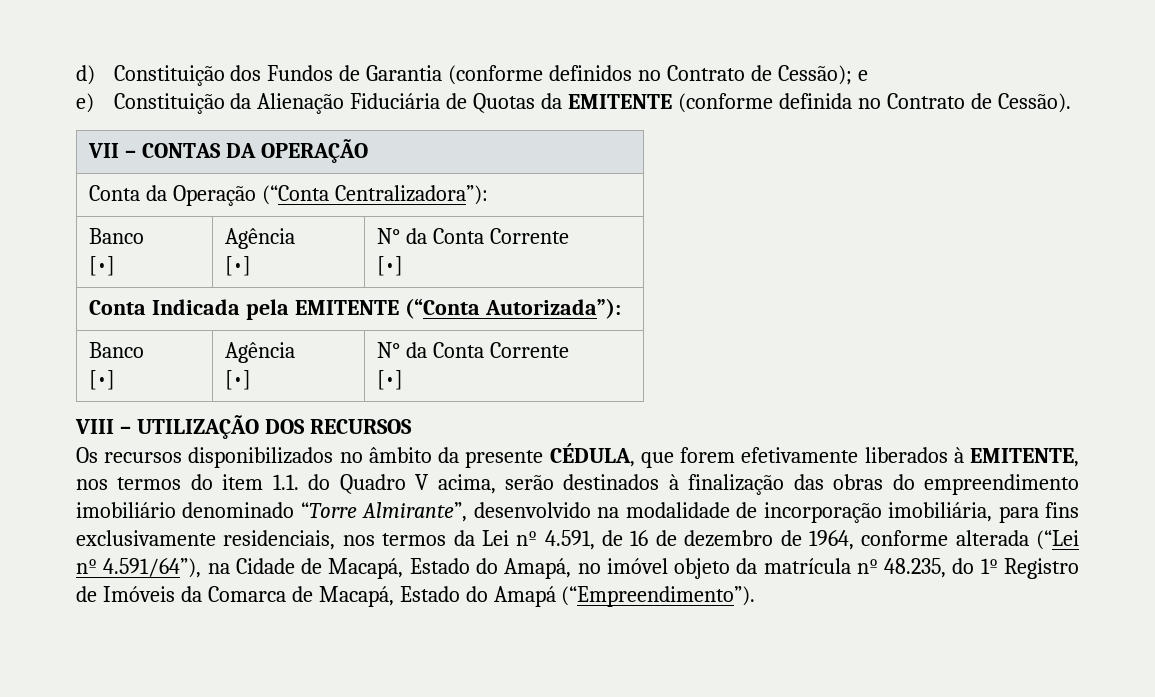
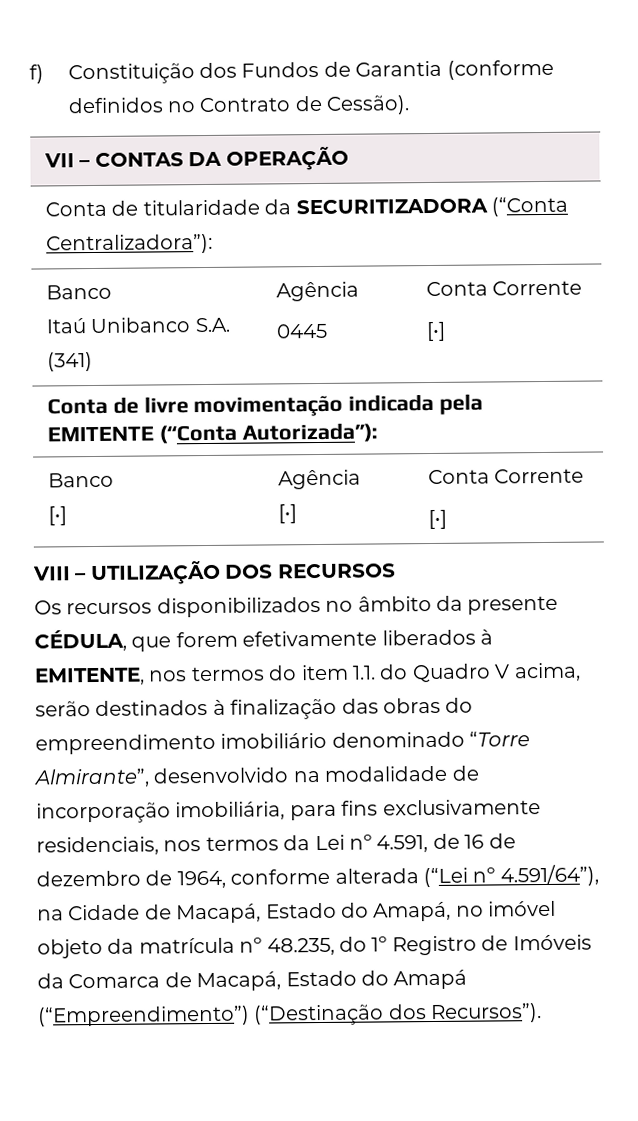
[76,65,95,85] d) -> [29,64,44,84] f)
[777,65,868,85] [76,93,992,114] Cessão); e // e) Constituição da Alienação Fiduciária de Quotas da EMITENTE (conforme definida no Contrato de -> (322, 103) none
[146,185,257,206] da Operação -> [111,198,488,216] de titularidade da SECURITIZADORA
[89,256,116,276] [225,228,296,249] [225,256,252,276] [377,228,428,244] [•] | Agência // [•] | N° da -> [45,317,230,334] [46,352,93,372] [275,281,359,302] [275,323,328,339] Itaú Unibanco S.A. (341) | Agência // 0445 |
[152,299,241,315] Indicada -> [112,393,435,418] de livre movimentação indicada
[377,342,428,358] N° da -> (297, 514) none
[561,586,756,607] (“Empreendimento”). -> [37,1003,543,1027] (“Empreendimento”) (“Destinação dos Recursos”).

